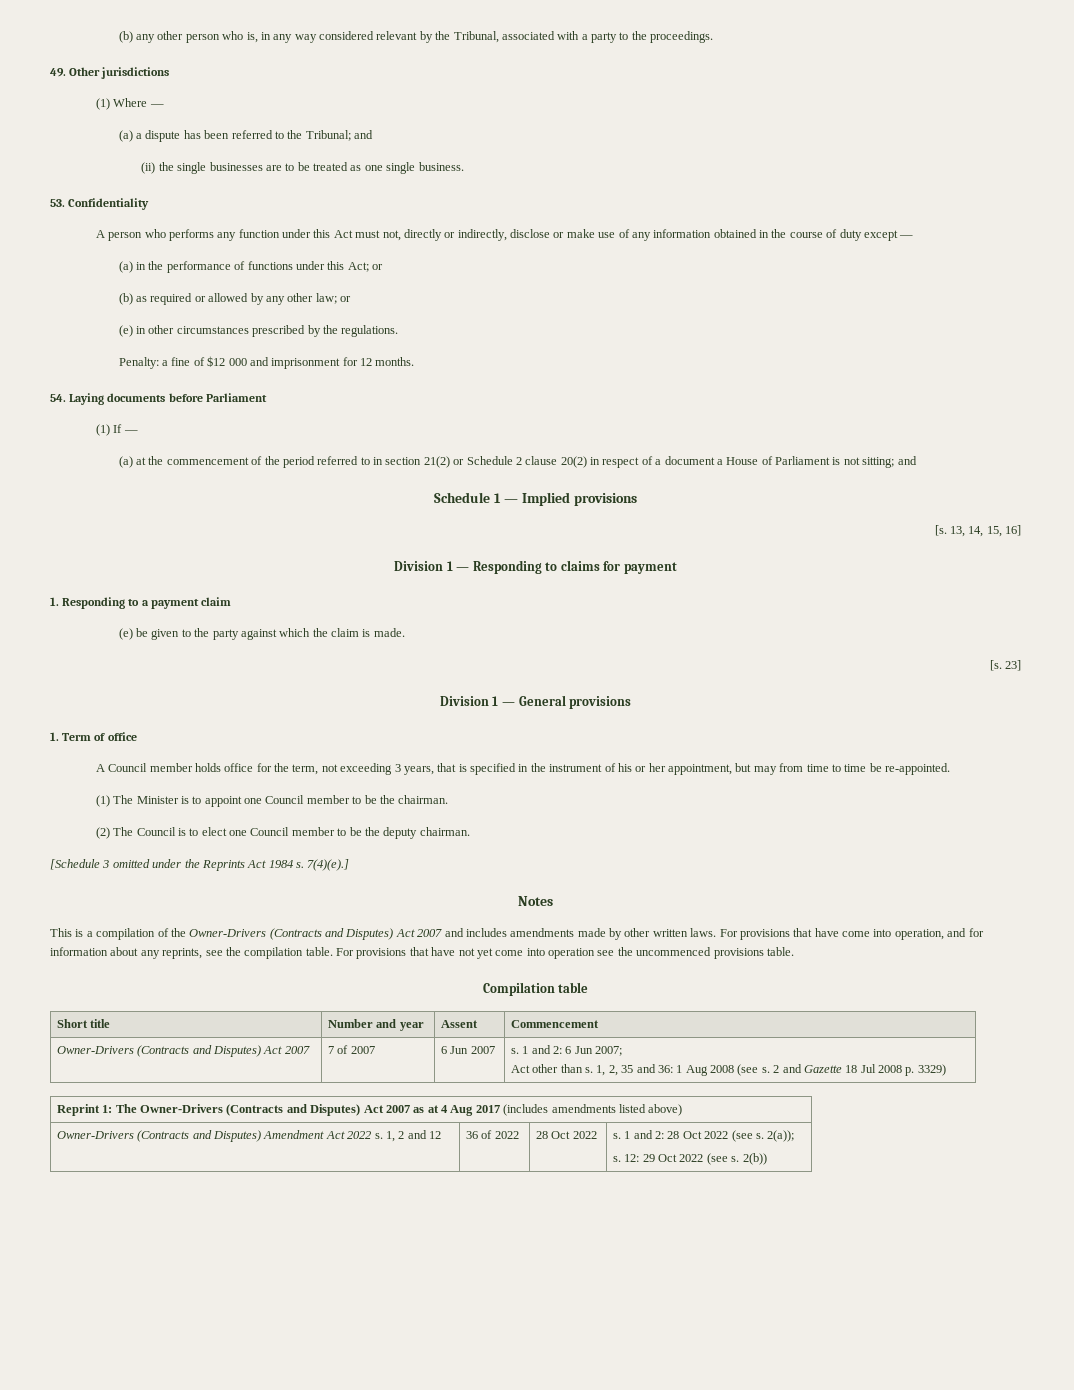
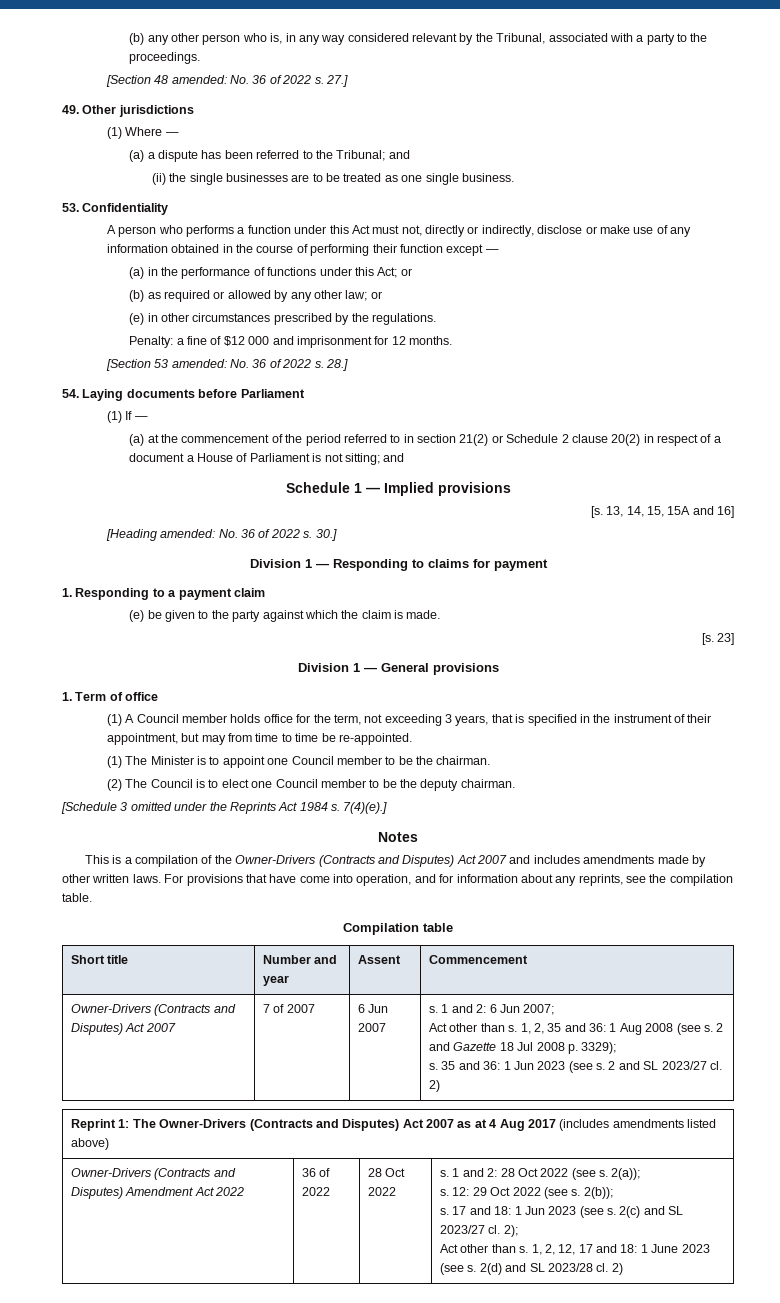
(714, 37) none -> [105,75,348,87] // [Section 48 amended: No. 36 of 2022 s. 27.]
[217,232,237,241] any -> [237,227,245,234] a
[839,229,862,241] duty -> [310,244,443,256] performing their function
(415, 361) none -> [105,359,348,371] // [Section 53 amended: No. 36 of 2022 s. 28.]
(1002, 531) none -> [667,506,714,515] 15A and
(1021, 530) none -> [105,529,337,541] // [Heading amended: No. 36 of 2022 s. 30.]
(137, 736) none -> [106,714,122,726] (1)
[617,763,666,772] his or her -> [687,714,712,723] their
[336,947,794,959] For provisions that have not yet come into operation see the uncommenced provisions table. -> (92, 897) none
[917,1064,946,1076] 3329) -> [581,1042,617,1054] [429,1061,722,1073] [429,1080,441,1092] 3329); // s. 35 and 36: 1 Jun 2023 (see s. 2 and SL 2023/27 cl. 2)
[374,1130,441,1142] s. 1, 2 and 12 -> (245, 1191) none
[742,1153,767,1165] 2(b)) -> [583,1187,613,1199] [440,1206,684,1218] [440,1225,518,1237] [440,1244,710,1255] [440,1263,623,1275] 2(b)); // s. 17 and 18: 1 Jun 2023 (see s. 2(c) and SL 2023/27 cl. 2); // Act other than s. 1, 2, 12, 17 and 18: 1 June 2023 (see s. 2(d) and SL 2023/28 cl. 2)

